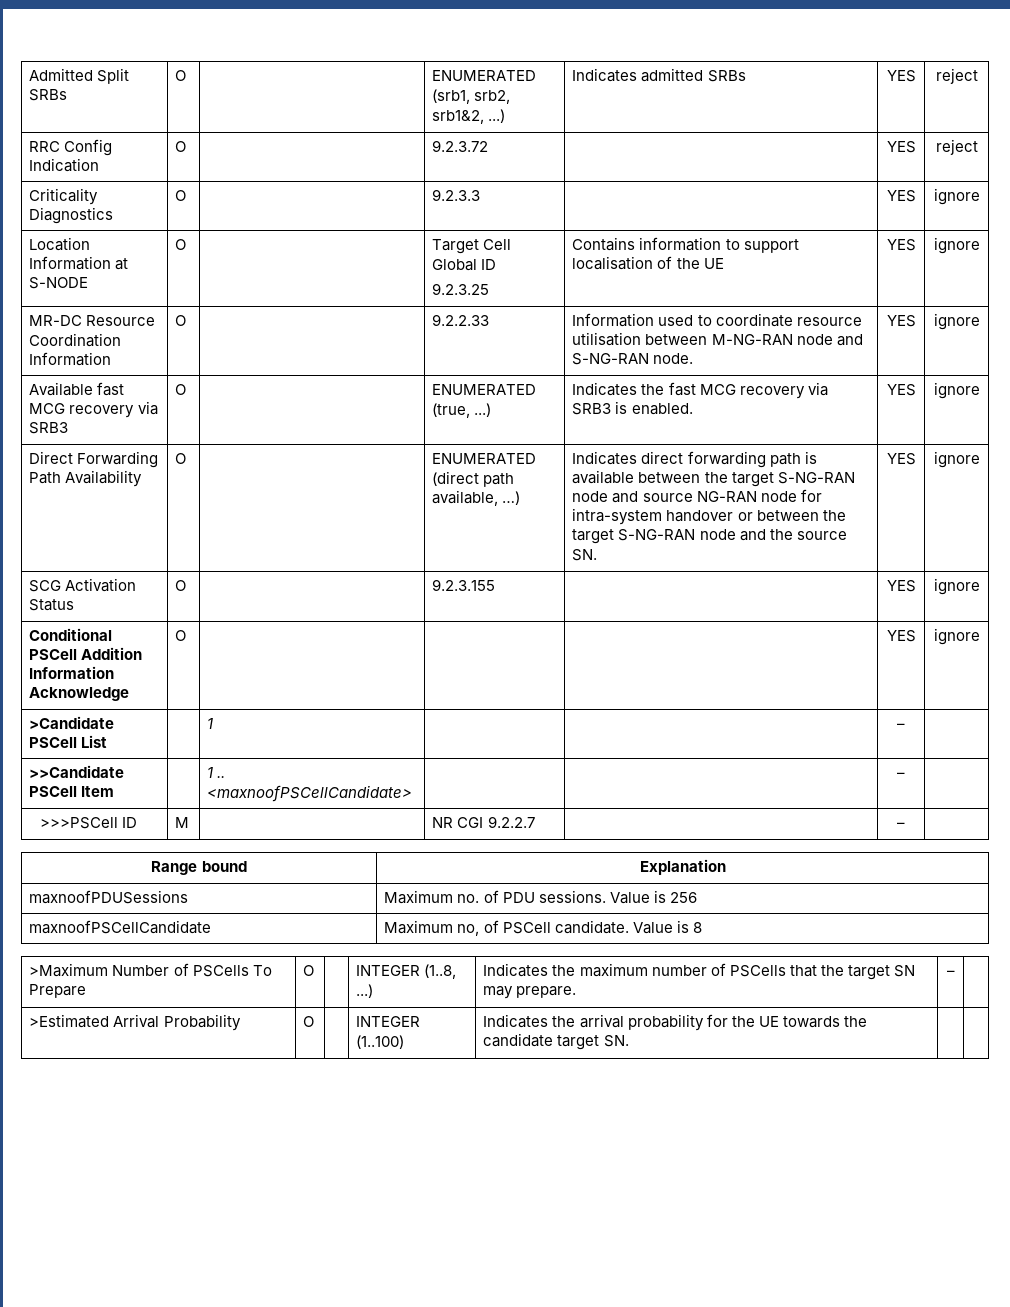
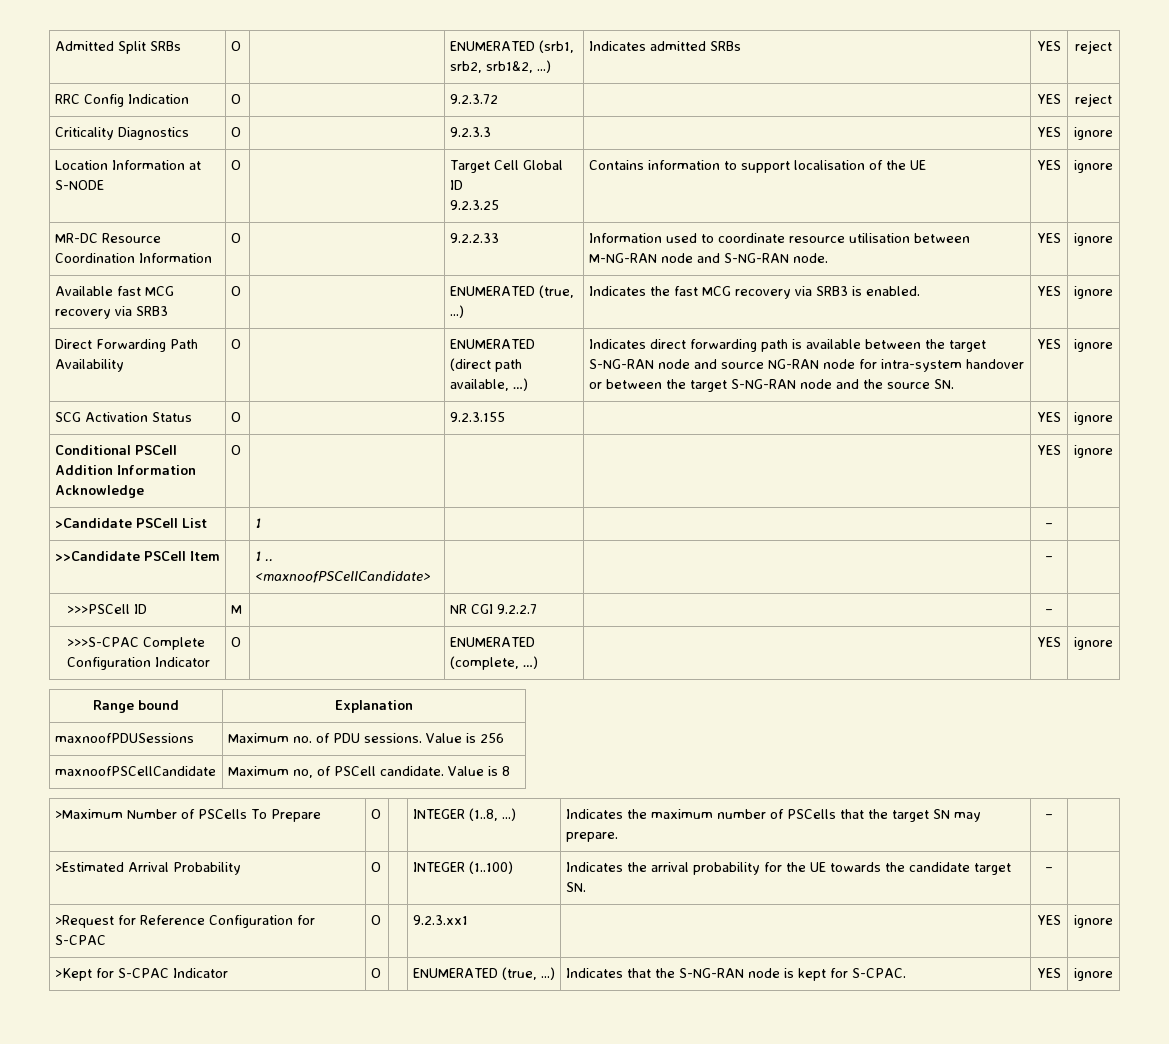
(905, 825) none -> [66,637,205,650] [66,657,210,670] [230,637,241,647] [449,637,535,647] [449,656,538,670] [1037,637,1061,647] [1074,637,1113,650] // >>>S-CPAC Complete Configuration Indicator | O | | ENUMERATED (complete, …) | | YES | ignore
(629, 1041) | -> [1045,867,1053,872] [54,915,315,928] [54,935,106,945] [370,915,381,925] [412,915,468,925] [1037,915,1061,925] [1074,915,1113,928] [54,968,228,981] [370,968,381,978] [412,967,555,980] [565,968,906,981] [1037,968,1061,978] [1074,968,1113,981] – | // >Request for Reference Configuration for S-CPAC | O | | 9.2.3.xx1 | | YES | ignore // >Kept for S-CPAC Indicator | O | | ENUMERATED (true, ...) | Indicates that the S-NG-RAN node is kept for S-CPAC. | YES | ignore

